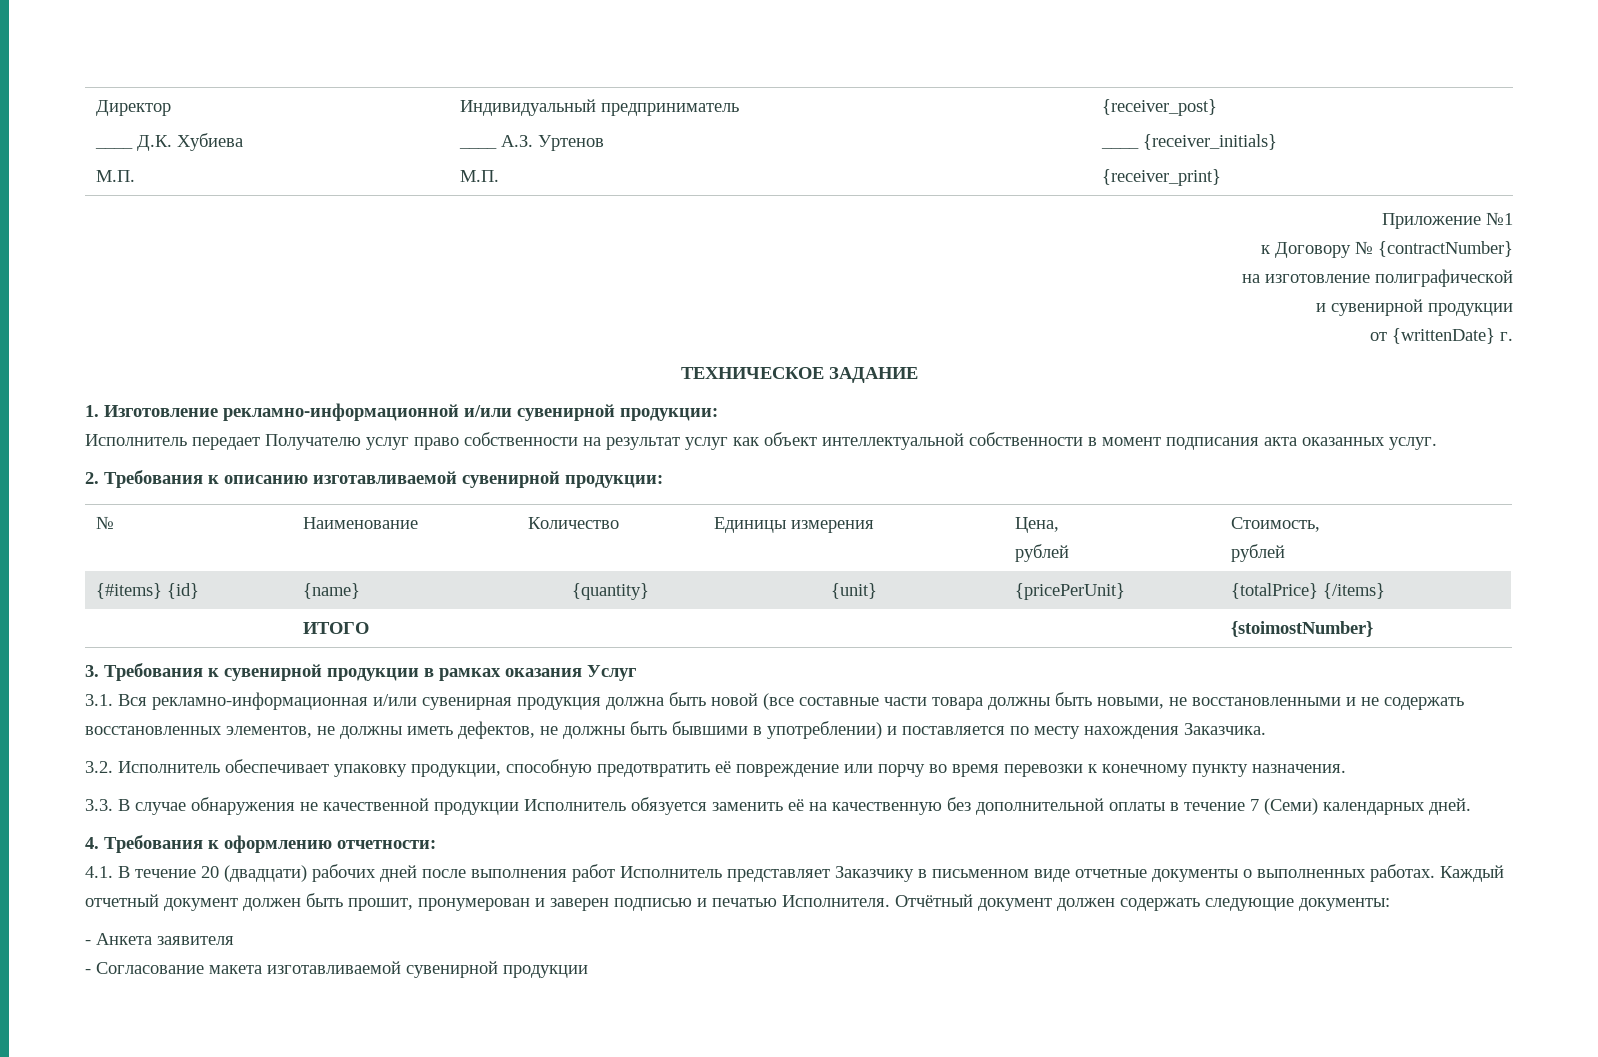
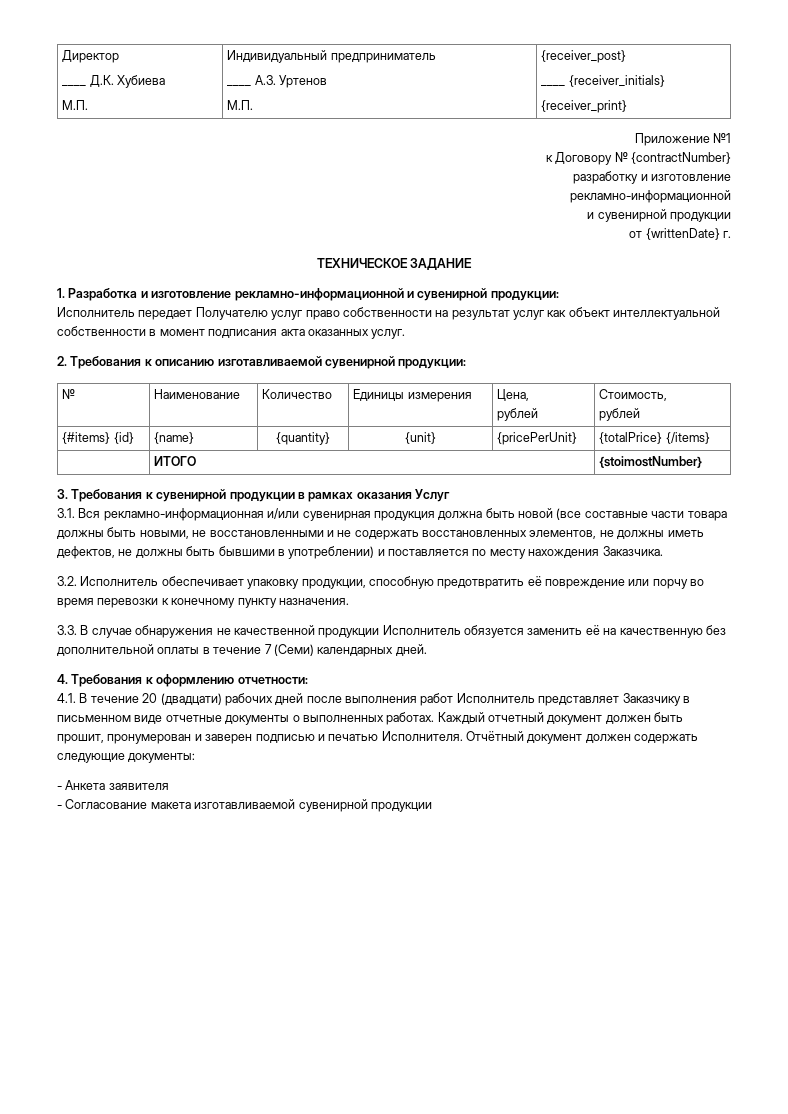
[1242,269,1513,287] на изготовление полиграфической -> [573,171,731,184] [570,190,731,203] разработку и изготовление // рекламно-информационной
[104,403,512,421] Изготовление рекламно-информационной и/или -> [68,288,414,301] Разработка и изготовление рекламно-информационной и

